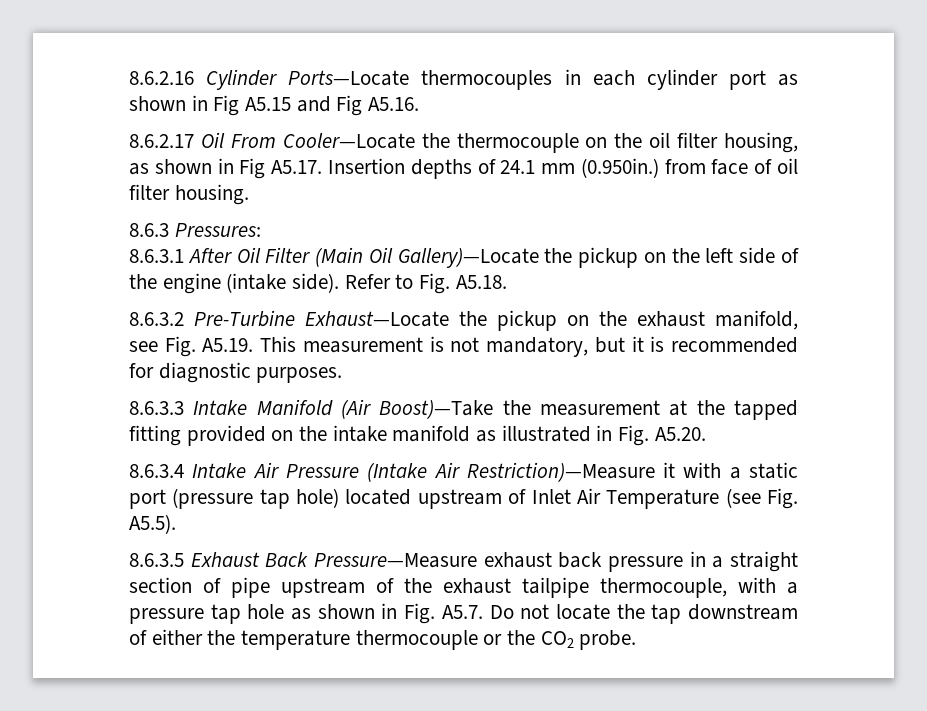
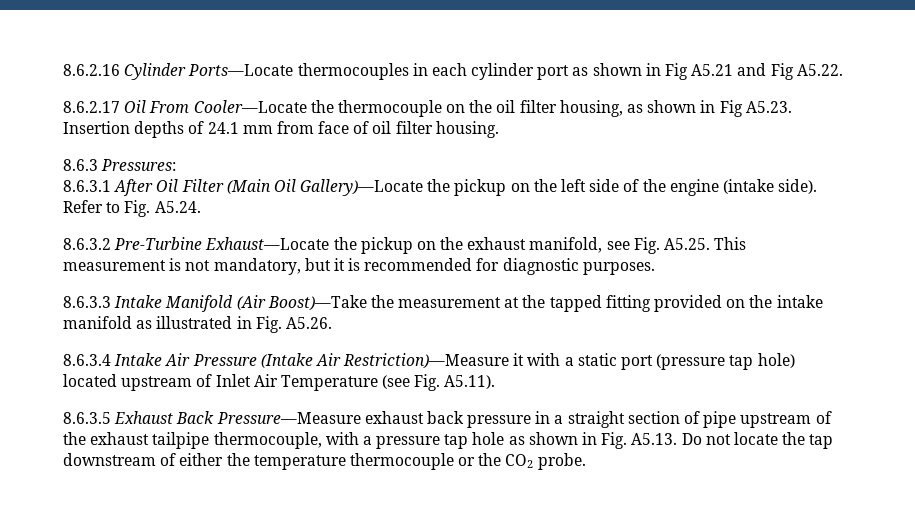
[245,97,292,111] A5.15 -> [691,64,734,76] A5.21
[368,97,420,111] A5.16. -> [796,64,843,76] A5.22.
[271,160,323,174] A5.17. -> [745,101,792,113] A5.23.
[580,158,659,178] (0.950in.) -> (273, 129) none
[455,275,507,289] A5.18. -> [154,201,201,213] A5.24.
[202,338,254,352] A5.19. -> [664,238,711,250] A5.25.
[654,427,706,441] A5.20. -> [285,317,332,329] A5.26.
[129,514,176,534] A5.5). -> [444,375,496,389] A5.11).
[441,605,483,619] A5.7. -> [631,433,678,445] A5.13.

